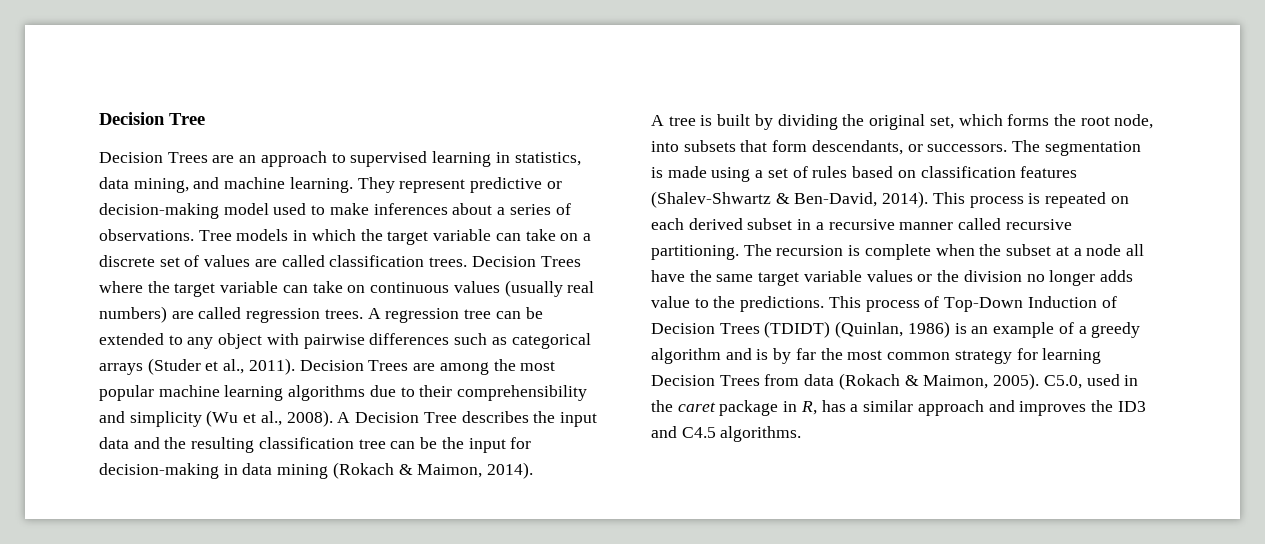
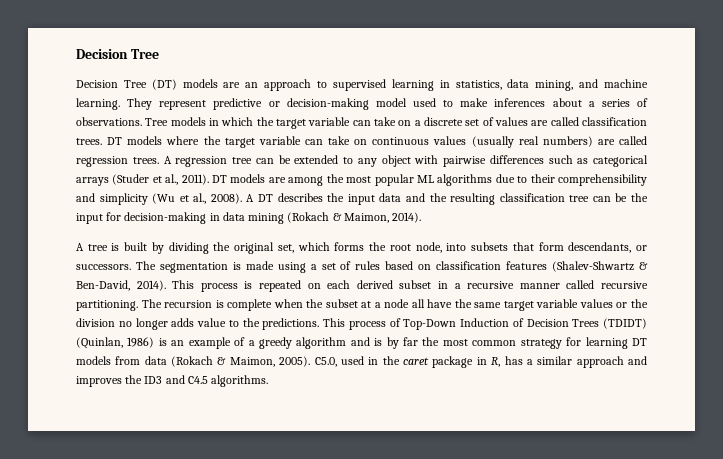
[167,152,208,163] Trees -> [123,79,218,90] Tree (DT) models
[471,256,581,267] Decision Trees -> [107,136,163,145] DT models
[299,360,409,371] Decision Trees -> [212,174,266,183] DT models
[158,385,284,401] machine learning -> [416,175,434,183] ML
[355,412,457,423] Decision Tree -> [258,194,274,202] DT
[651,375,760,386] Decision Trees -> [632,338,647,346] [76,356,111,365] DT models

